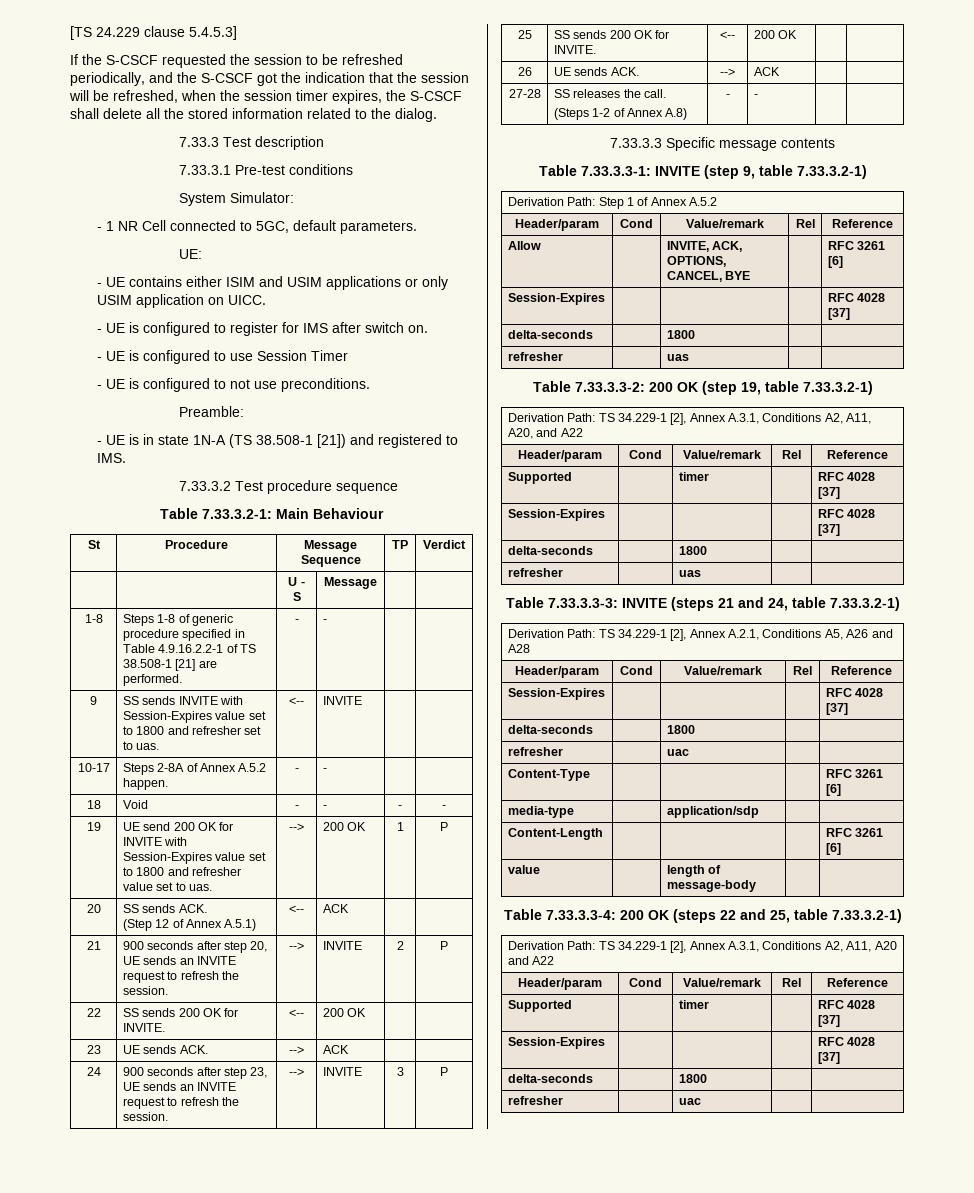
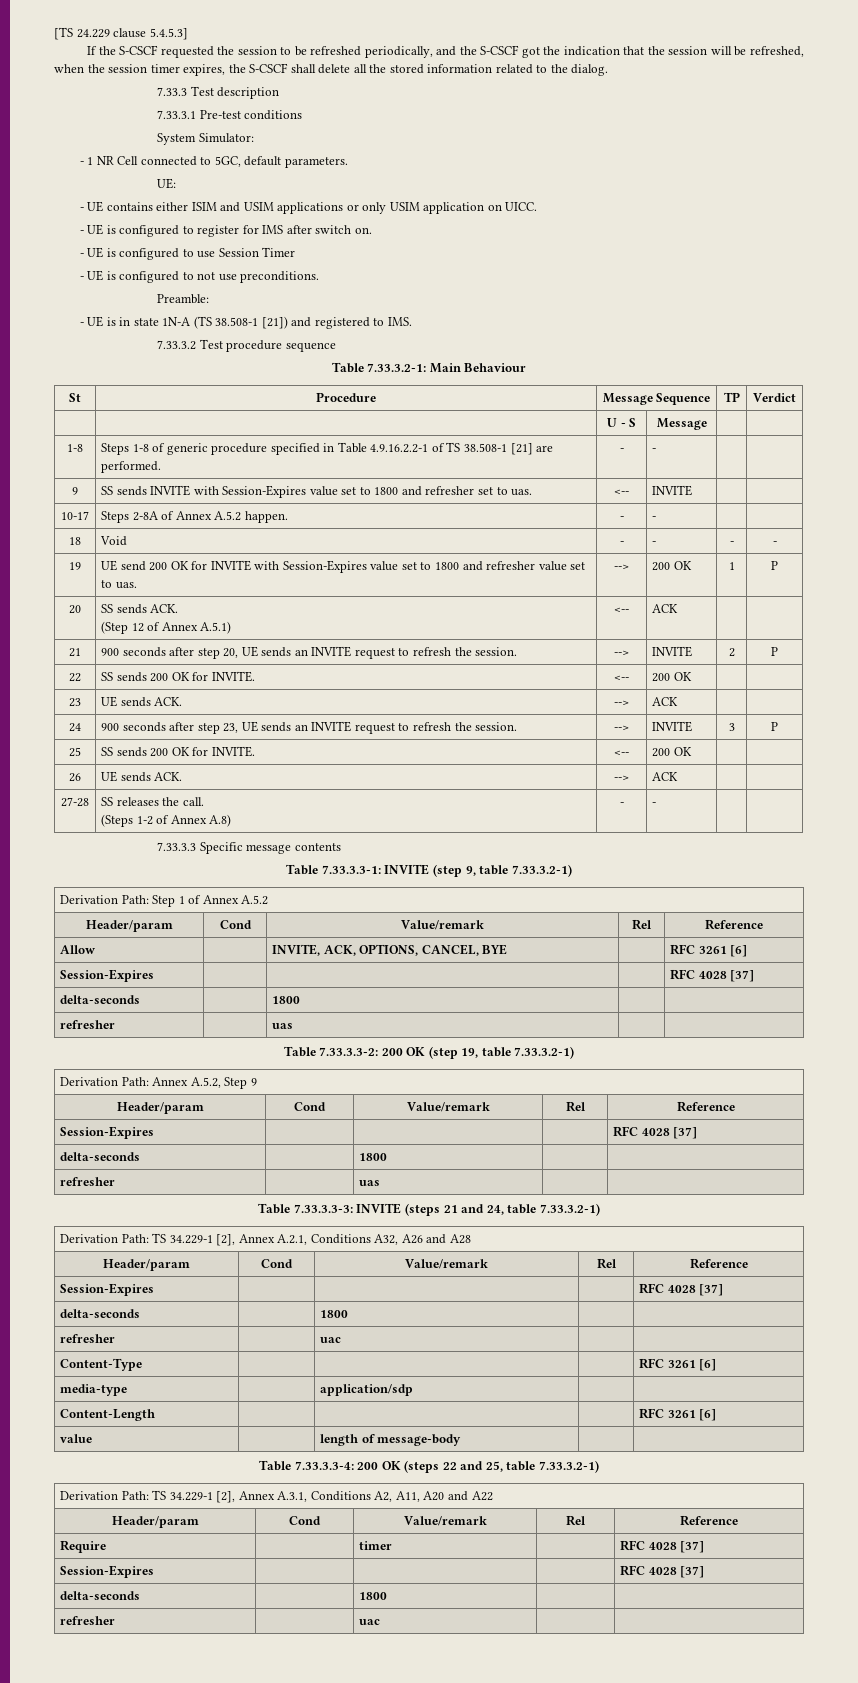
[598,413,872,425] [507,428,583,439] [518,450,602,462] [629,450,662,459] [683,450,761,459] [782,450,801,459] [827,450,888,459] [507,472,572,484] [678,472,709,481] [817,472,876,481] [817,487,840,499] TS 34.229-1 [2], Annex A.3.1, Conditions A2, A11, A20, and A22 // Header/param | Cond | Value/remark | Rel | Reference // Supported | | timer | | RFC 4028 [37] -> [152,1077,257,1089] [116,1102,204,1114] [294,1102,326,1111] [406,1102,490,1112] [565,1101,586,1112] [676,1101,735,1112] Annex A.5.2, Step 9 // Header/param | Cond | Value/remark | Rel | Reference
[824,629,843,640] A5, -> [374,1234,399,1245] A32,
[507,1000,572,1012] Supported -> [60,1540,107,1553] Require

